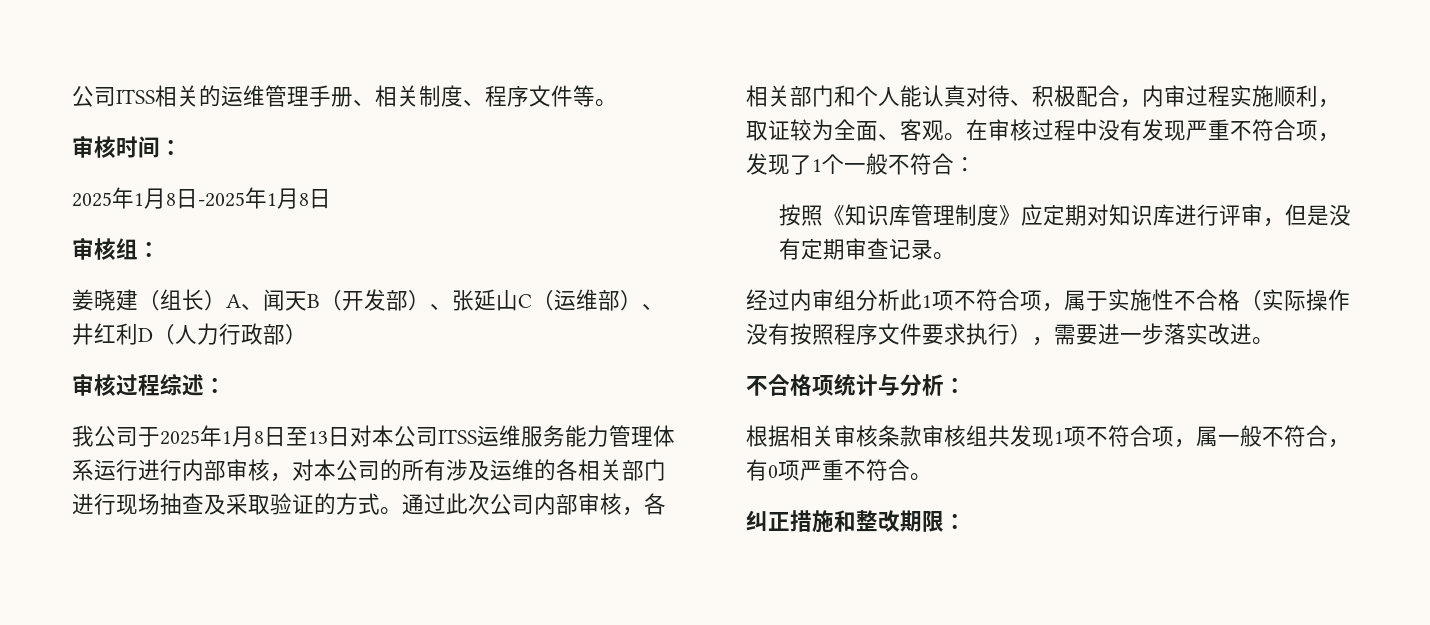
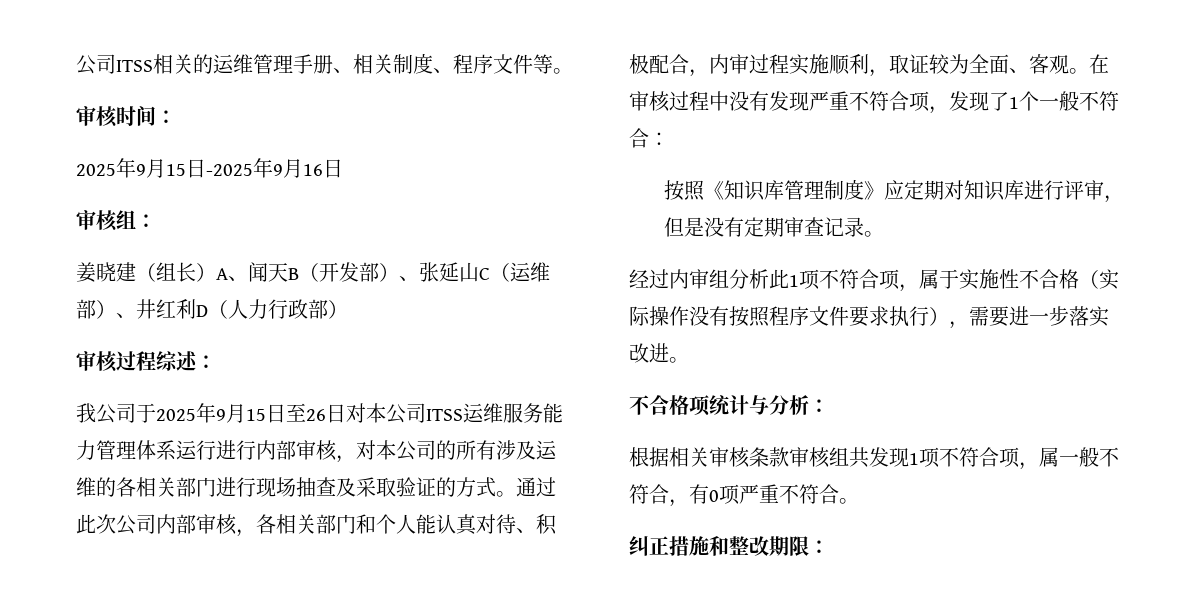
[134,187,309,209] 1月8日-2025年1月8 -> [136,158,323,178] 9月15日-2025年9月16
[222,426,328,447] 1月8日至13 -> [216,403,326,423] 9月15日至26

